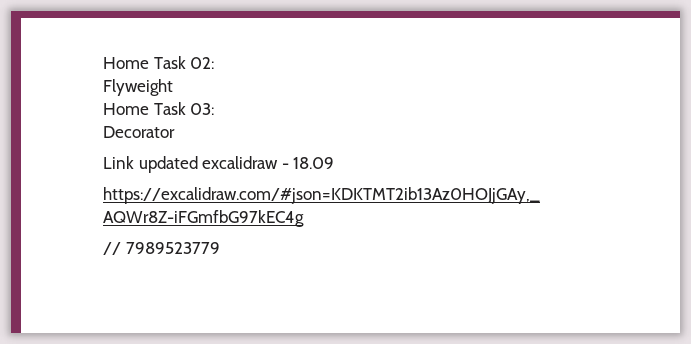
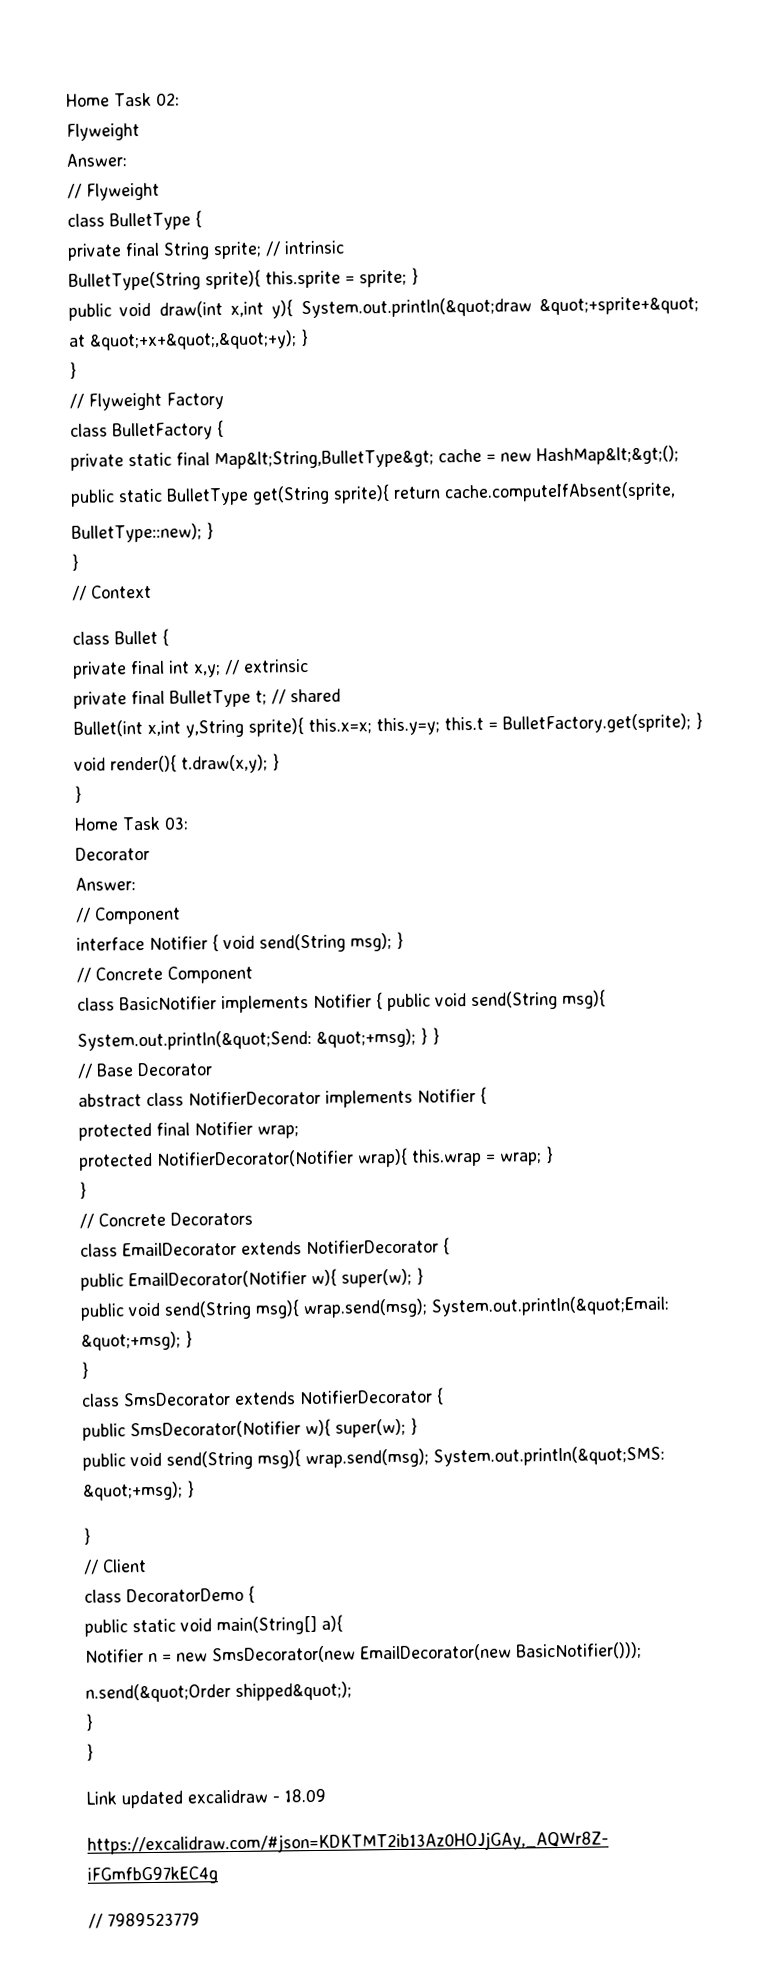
[103,102,215,115] [103,126,175,138] Home Task 03: // Decorator -> [66,153,127,167] [67,182,160,201] [67,210,202,231] [67,240,345,261] [68,267,419,291] [68,296,699,321] [68,328,309,351] [69,361,77,379] [69,392,224,411] [70,420,224,441] [70,445,679,471] [70,481,676,507] [71,522,214,543] [71,553,79,571] [72,584,152,601] [72,628,169,646] [72,659,309,679] [73,688,341,709] [73,712,703,738] [74,753,280,774] [74,785,82,803] [74,816,189,831] [75,846,150,861] [75,877,136,891] [75,906,181,925] [76,931,404,953] [76,965,253,984] [77,989,606,1014] [77,1027,440,1051] [77,1062,213,1079] [78,1086,487,1108] [78,1121,299,1141] [78,1146,554,1171] [79,1181,87,1199] [79,1211,253,1229] [80,1237,450,1257] [80,1267,424,1291] [80,1295,669,1321] [81,1330,193,1351] [81,1361,89,1379] [81,1387,444,1407] [82,1417,418,1441] [82,1445,665,1471] [83,1480,195,1501] [83,1527,91,1545] [83,1559,147,1575] [84,1585,255,1603] [84,1614,343,1637] [85,1642,642,1664] [85,1681,352,1703] [85,1713,94,1731] [86,1743,94,1761] Answer: // // Flyweight // class BulletType { // private final String sprite; // intrinsic // BulletType(String sprite){ this.sprite = sprite; } // public void draw(int x,int y){ System.out.println(&quot;draw &quot;+sprite+&quot; at &quot;+x+&quot;,&quot;+y); } // } // // Flyweight Factory // class BulletFactory { // private static final Map&lt;String,BulletType&gt; cache = new HashMap&lt;&gt;(); // public static BulletType get(String sprite){ return cache.computeIfAbsent(sprite, // BulletType::new); } // } // // Context // class Bullet { // private final int x,y; // extrinsic // private final BulletType t; // shared // Bullet(int x,int y,String sprite){ this.x=x; this.y=y; this.t = BulletFactory.get(sprite); } // void render(){ t.draw(x,y); } // } // Home Task 03: // Decorator // Answer: // // Component // interface Notifier { void send(String msg); } // // Concrete Component // class BasicNotifier implements Notifier { public void send(String msg){ // System.out.println(&quot;Send: &quot;+msg); } } // // Base Decorator // abstract class NotifierDecorator implements Notifier { // protected final Notifier wrap; // protected NotifierDecorator(Notifier wrap){ this.wrap = wrap; } // } // // Concrete Decorators // class EmailDecorator extends NotifierDecorator { // public EmailDecorator(Notifier w){ super(w); } // public void send(String msg){ wrap.send(msg); System.out.println(&quot;Email: &quot;+msg); } // } // class SmsDecorator extends NotifierDecorator { // public SmsDecorator(Notifier w){ super(w); } // public void send(String msg){ wrap.send(msg); System.out.println(&quot;SMS: &quot;+msg); } // } // // Client // class DecoratorDemo { // public static void main(String[] a){ // Notifier n = new SmsDecorator(new EmailDecorator(new BasicNotifier())); // n.send(&quot;Order shipped&quot;); // } // }

